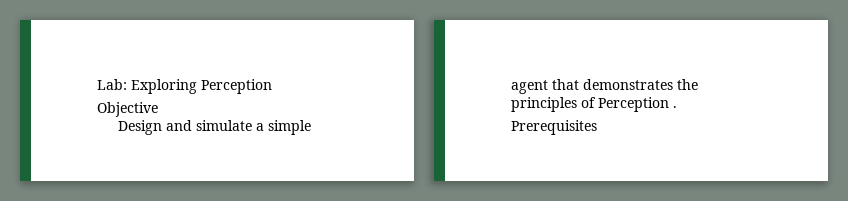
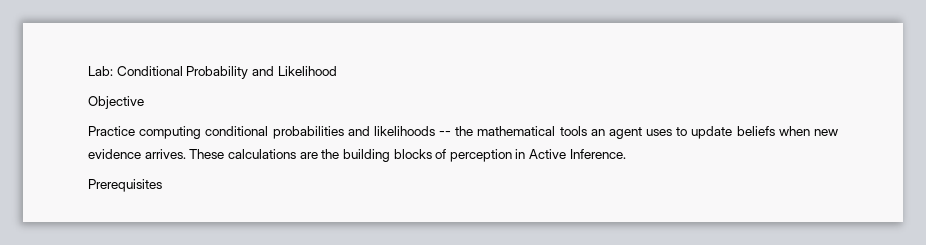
[131,79,272,94] [97,102,158,117] [118,120,312,135] [511,79,698,94] [511,97,677,112] Exploring Perception // Objective // Design and simulate a simple agent that demonstrates the principles of Perception . -> [116,66,337,79] [88,96,144,109] [88,126,838,139] [88,149,626,162] Conditional Probability and Likelihood // Objective // Practice computing conditional probabilities and likelihoods -- the mathematical tools an agent uses to update beliefs when new evidence arrives. These calculations are the building blocks of perception in Active Inference.

